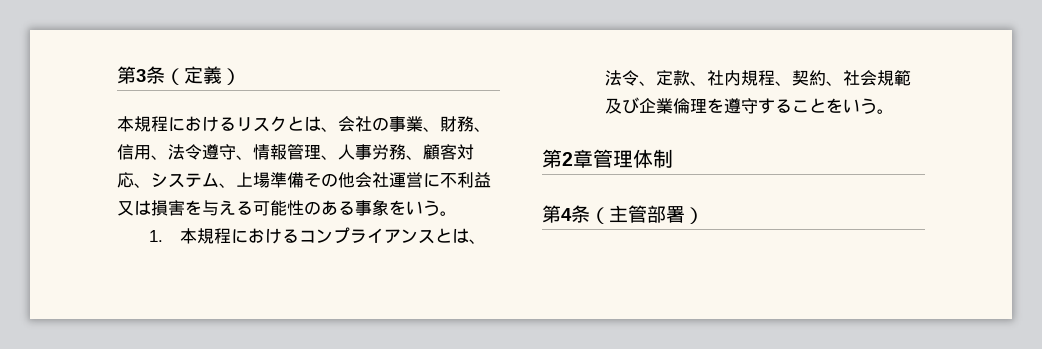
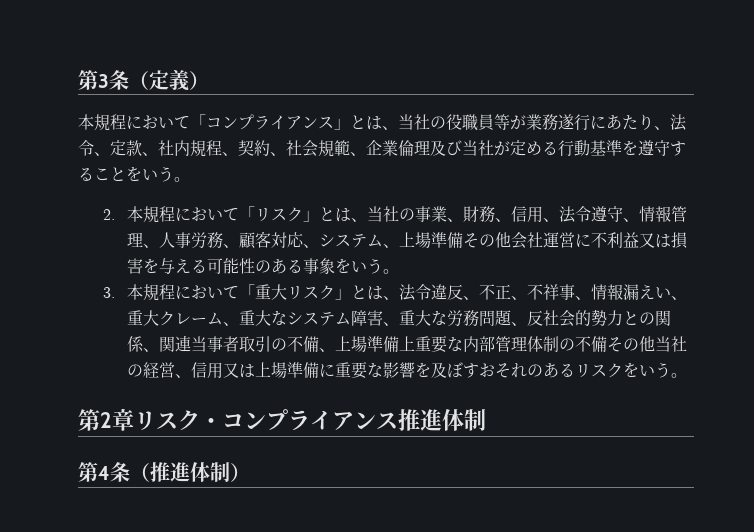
[202,116,355,132] けるリスクとは、会 -> [158,114,687,131] [78,140,686,157] [78,166,190,182] [102,206,384,223] いて「コンプライアンス」とは、当社の役職員等が業務遂行にあたり、法令、定款、社内規程、契約、社会規範、企業倫理及び当社が定める行動基準を遵守することをいう。 // 2.本規程において「リスク」とは、当
[148,227,487,244] [605,70,912,86] [605,97,895,114] [542,149,633,168] 1.本規程におけるコンプライアンスとは、法令、定款、社内規程、契約、社会規範及び企業倫理を遵守することをいう。 // 第2章管理 -> [102,284,688,301] [127,309,672,327] [127,335,688,353] [127,362,688,379] [78,408,442,431] 3.本規程において「重大リスク」とは、法令違反、不正、不祥事、情報漏えい、重大クレーム、重大なシステム障害、重大な労務問題、反社会的勢力との関係、関連当事者取引の不備、上場準備上重要な内部管理体制の不備その他当社の経営、信用又は上場準備に重要な影響を及ぼすおそれのあるリスクをいう。 // 第2章リスク・コンプライアンス推進
[609,205,685,223] 主管部署 -> [150,462,230,482] 推進体制

